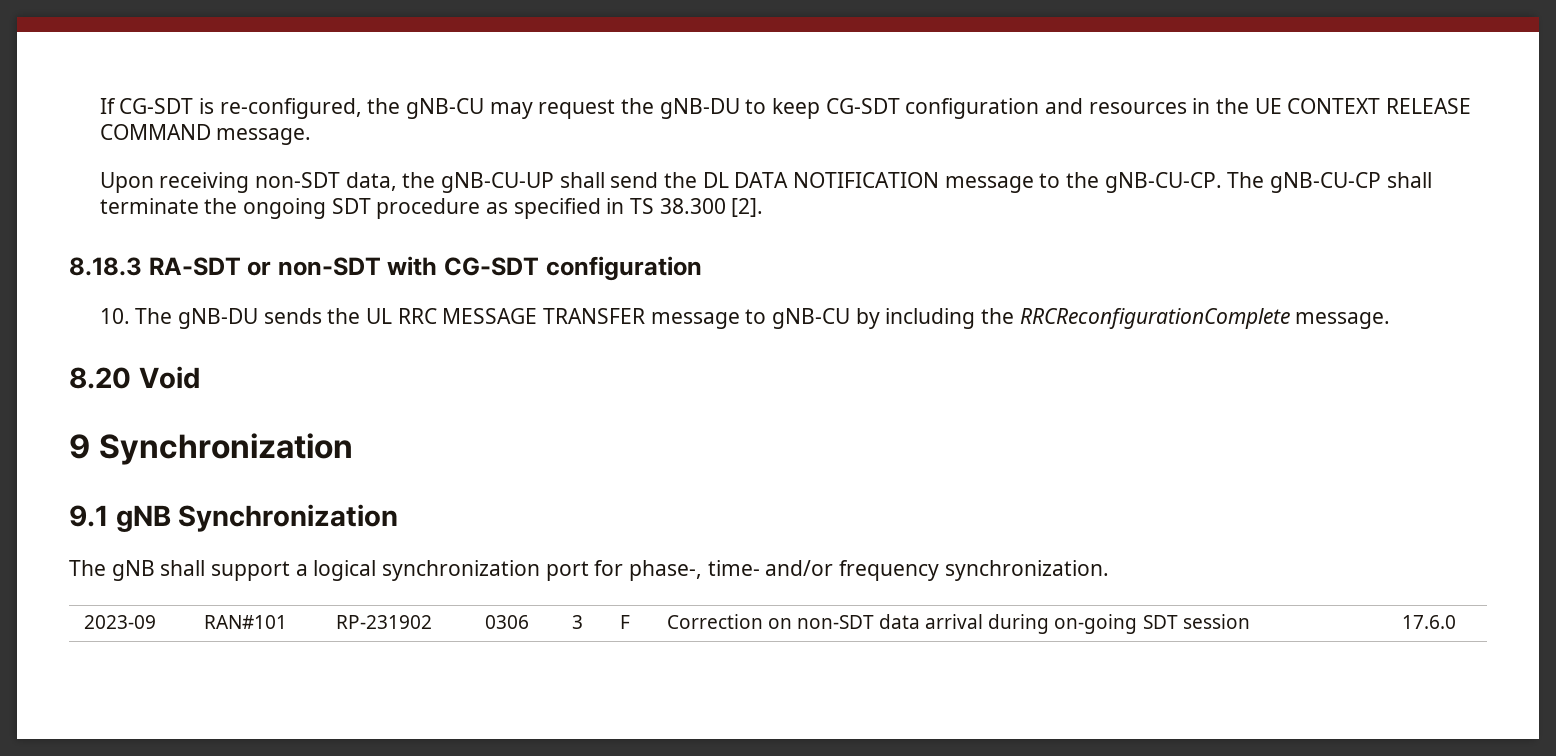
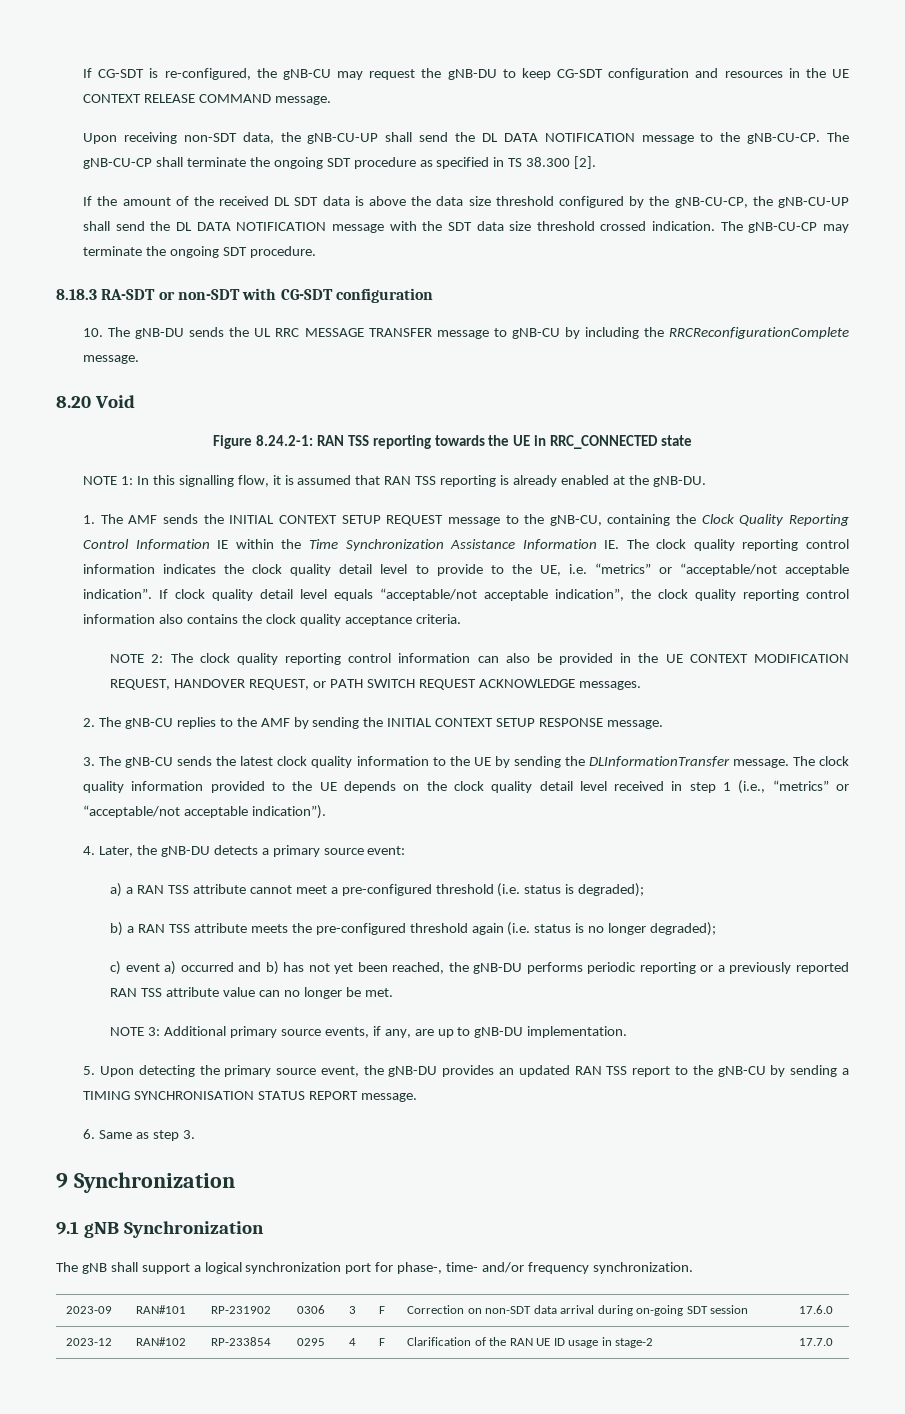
(764, 207) none -> [83,196,849,208] [83,221,849,233] [83,246,316,258] // If the amount of the received DL SDT data is above the data size threshold configured by the gNB-CU-CP, the gNB-CU-UP shall send the DL DATA NOTIFICATION message with the SDT data size threshold crossed indication. The gNB-CU-CP may terminate the ongoing SDT procedure.
(200, 377) none -> [212,435,693,449] [83,475,706,487] [83,514,849,526] [83,539,849,551] [83,563,850,576] [83,588,849,601] [83,614,461,626] [110,653,849,665] [110,679,641,690] [83,717,663,729] [83,756,849,768] [83,780,849,794] [83,805,326,819] [83,845,406,857] [110,883,645,897] [110,922,717,936] [110,961,850,975] [110,987,393,999] [110,1026,628,1038] [83,1065,849,1077] [83,1091,417,1102] [83,1129,195,1141] // Figure 8.24.2-1: RAN TSS reporting towards the UE in RRC_CONNECTED state // NOTE 1: In this signalling flow, it is assumed that RAN TSS reporting is already enabled at the gNB-DU. // 1. The AMF sends the INITIAL CONTEXT SETUP REQUEST message to the gNB-CU, containing the Clock Quality Reporting Control Information IE within the Time Synchronization Assistance Information IE. The clock quality reporting control information indicates the clock quality detail level to provide to the UE, i.e. “metrics” or “acceptable/not acceptable indication”. If clock quality detail level equals “acceptable/not acceptable indication”, the clock quality reporting control information also contains the clock quality acceptance criteria. // NOTE 2: The clock quality reporting control information can also be provided in the UE CONTEXT MODIFICATION REQUEST, HANDOVER REQUEST, or PATH SWITCH REQUEST ACKNOWLEDGE messages. // 2. The gNB-CU replies to the AMF by sending the INITIAL CONTEXT SETUP RESPONSE message. // 3. The gNB-CU sends the latest clock quality information to the UE by sending the DLInformationTransfer message. The clock quality information provided to the UE depends on the clock quality detail level received in step 1 (i.e., “metrics” or “acceptable/not acceptable indication”). // 4. Later, the gNB-DU detects a primary source event: // a) a RAN TSS attribute cannot meet a pre-configured threshold (i.e. status is degraded); // b) a RAN TSS attribute meets the pre-configured threshold again (i.e. status is no longer degraded); // c) event a) occurred and b) has not yet been reached, the gNB-DU performs periodic reporting or a previously reported RAN TSS attribute value can no longer be met. // NOTE 3: Additional primary source events, if any, are up to gNB-DU implementation. // 5. Upon detecting the primary source event, the gNB-DU provides an updated RAN TSS report to the gNB-CU by sending a TIMING SYNCHRONISATION STATUS REPORT message. // 6. Same as step 3.
(1456, 622) none -> [65,1338,112,1346] [135,1337,186,1346] [210,1337,271,1346] [296,1338,325,1346] [348,1338,356,1346] [378,1338,385,1346] [406,1337,654,1348] [798,1338,833,1346] // 2023-12 | RAN#102 | RP-233854 | 0295 | 4 | F | Clarification of the RAN UE ID usage in stage-2 | 17.7.0

